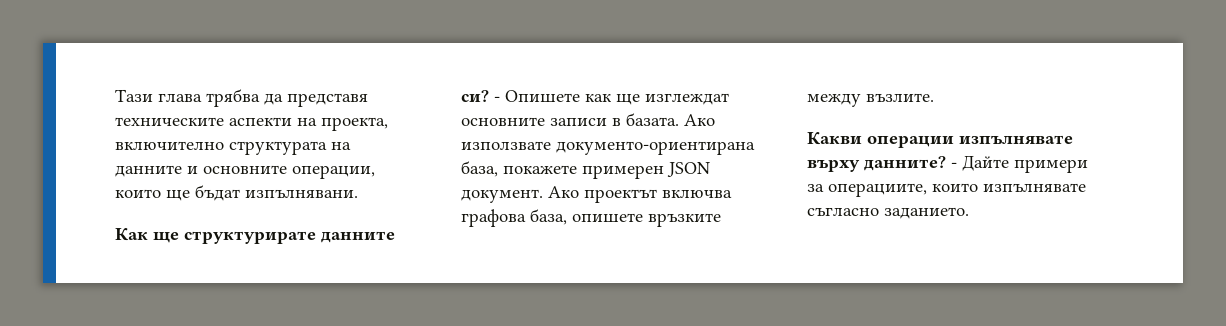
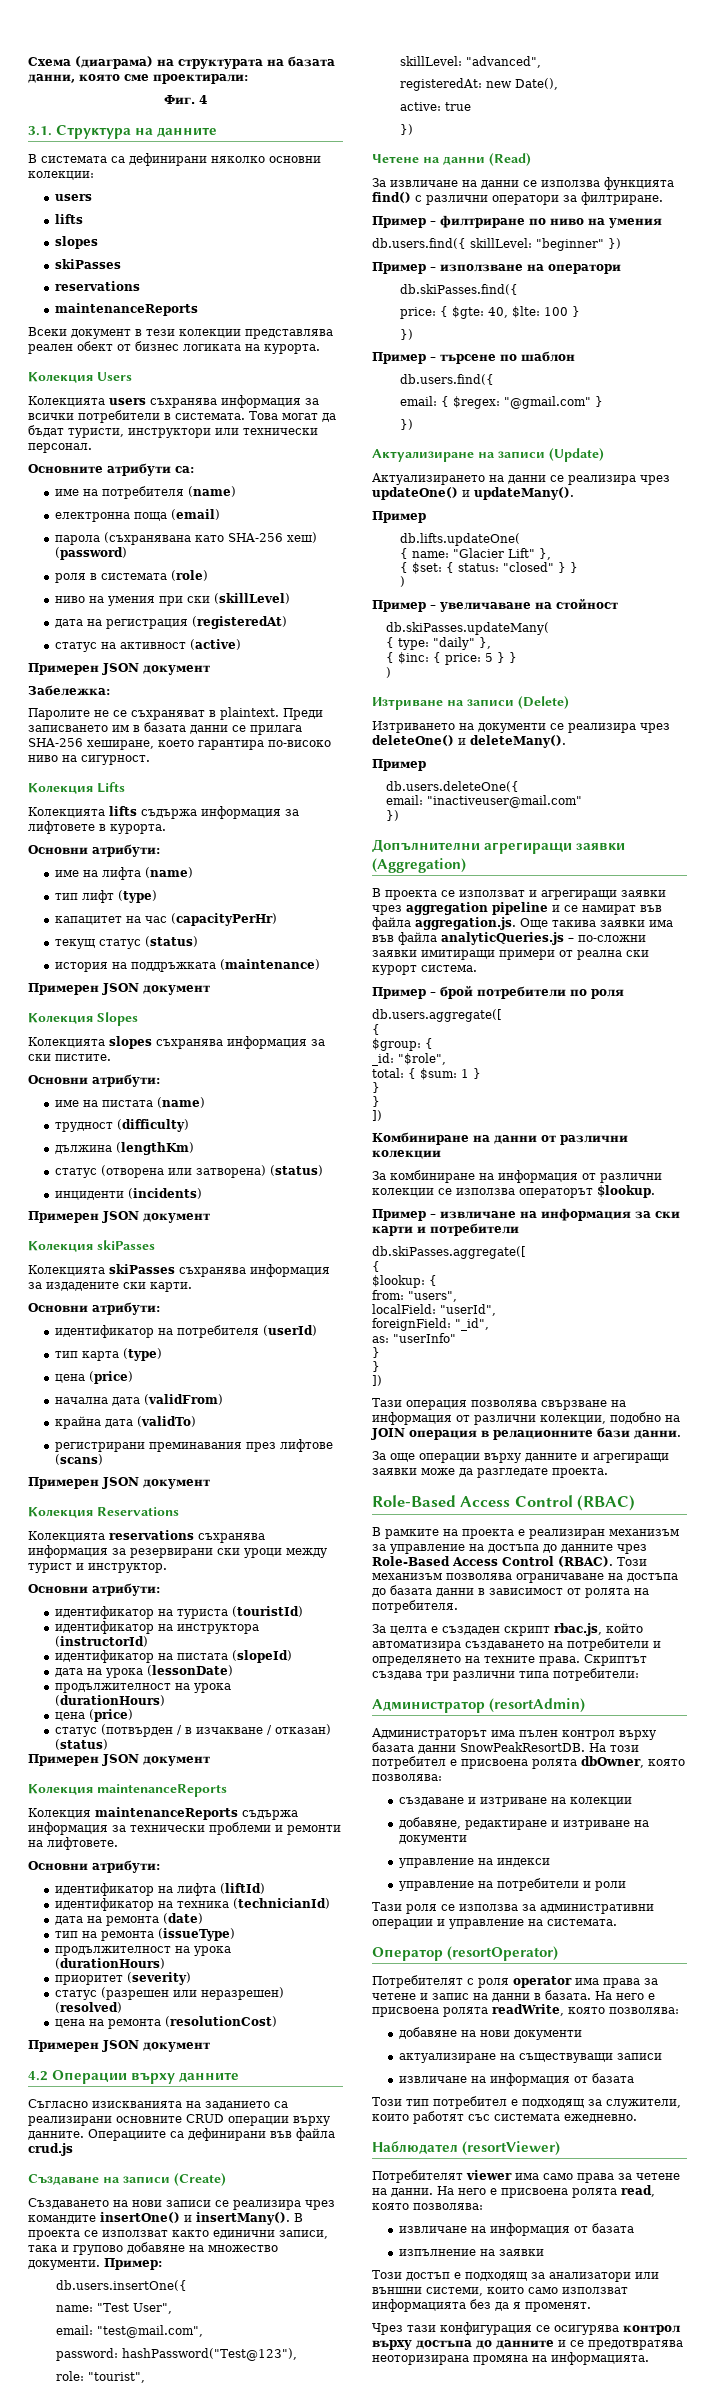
[115,89,368,107] [115,117,388,131] [115,141,351,155] [115,165,375,179] [115,185,358,201] [115,228,395,244] [461,90,729,105] [461,113,715,126] [461,141,755,155] [461,161,710,179] [461,186,732,203] [461,209,721,227] [807,93,934,107] [807,132,1073,148] [807,155,1088,173] [807,183,1086,197] [807,207,969,219] Тази глава трябва да представя техническите аспекти на проекта, включително структурата на данните и основните операции, които ще бъдат изпълнявани. // Как ще структурирате данните си? - Опишете как ще изглеждат основните записи в базата. Ако използвате документо-ориентирана база, покажете примерен JSON документ. Ако проектът включва графова база, опишете връзките между възлите. // Какви операции изпълнявате върху данните? - Дайте примери за операциите, които изпълнявате съгласно заданието. -> [28,56,335,69] [28,74,248,84] [164,95,207,104] [28,125,218,139] [28,153,321,166] [28,171,94,180] [54,194,92,201] [54,214,83,224] [54,236,98,249] [54,259,121,269] [54,281,140,291] [54,303,198,316] [28,327,333,339] [28,341,320,354] [28,372,132,383] [28,395,319,408] [28,410,336,423] [28,425,318,438] [28,443,92,453] [28,463,194,476] [54,486,236,499] [54,509,220,522] [54,532,317,545] [54,547,127,560] [54,570,208,583] [54,593,290,606] [54,616,287,629] [54,639,241,652] [28,663,210,675] [28,685,110,696] [28,707,323,720] [28,722,302,735] [28,738,331,750] [28,755,150,765] [28,782,125,794] [28,806,299,819] [28,821,166,834] [28,844,160,857] [54,867,193,880] [54,890,157,903] [54,913,277,926] [54,936,198,949] [54,959,320,972] [28,983,210,995] [28,1012,138,1026] [28,1036,325,1049] [28,1054,111,1061] [28,1074,160,1087] [54,1097,205,1108] [54,1119,189,1132] [54,1142,194,1155] [54,1165,323,1178] [54,1188,202,1200] [28,1211,210,1223] [28,1240,155,1252] [28,1264,330,1277] [28,1282,192,1292] [28,1302,160,1315] [54,1325,317,1338] [54,1348,162,1361] [54,1371,133,1384] [54,1394,223,1406] [54,1416,197,1429] [54,1439,333,1452] [54,1454,103,1465] [28,1477,210,1489] [28,1507,179,1518] [28,1530,265,1543] [28,1545,327,1558] [28,1563,167,1573] [28,1583,160,1596] [54,1606,303,1619] [54,1621,259,1634] [54,1636,148,1647] [54,1650,292,1663] [54,1665,233,1678] [54,1683,231,1693] [54,1695,165,1706] [54,1709,133,1722] [54,1724,331,1737] [54,1739,108,1750] [28,1754,210,1766] [28,1784,227,1797] [28,1807,298,1820] [28,1822,341,1835] [28,1837,118,1850] [28,1860,160,1873] [54,1883,265,1896] [54,1898,330,1911] [54,1913,203,1926] [54,1928,236,1941] [54,1946,231,1956] [54,1958,165,1969] [54,1972,191,1985] [54,1987,284,2000] [54,2002,122,2013] [54,2016,277,2029] [28,2040,210,2052] [28,2070,240,2084] [28,2099,288,2110] [28,2114,330,2126] [28,2128,335,2141] [28,2143,73,2156] [28,2173,226,2186] [28,2198,335,2210] [28,2212,303,2225] [28,2230,328,2240] [28,2242,278,2255] [28,2258,162,2270] [55,2280,187,2291] [55,2303,172,2314] [55,2325,203,2338] [55,2348,297,2361] [55,2371,145,2383] [399,56,541,68] [399,78,558,91] [399,102,471,111] [399,124,413,135] [372,153,531,166] [372,177,674,190] [372,192,663,205] [372,215,662,228] [372,238,621,251] [372,262,621,274] [399,284,518,295] [399,306,580,319] [399,329,413,340] [372,351,575,364] [399,374,494,385] [399,396,603,409] [399,419,413,430] [372,448,604,462] [372,473,670,485] [372,487,574,500] [372,511,426,523] [399,533,520,546] [399,548,551,560] [399,562,578,574] [399,576,405,587] [372,598,618,612] [385,622,549,635] [385,637,491,650] [385,652,517,665] [385,667,391,678] [372,696,569,710] [372,721,670,733] [372,735,566,748] [372,759,426,771] [385,781,519,792] [385,795,582,808] [385,810,399,821] [372,839,626,854] [372,858,466,873] [372,888,666,900] [372,902,662,915] [372,917,673,930] [372,932,646,945] [372,950,649,960] [372,965,477,975] [372,985,624,999] [372,1009,502,1022] [372,1024,380,1035] [372,1038,433,1051] [372,1053,446,1066] [372,1068,481,1080] [372,1082,380,1093] [372,1096,380,1107] [372,1110,382,1121] [372,1132,628,1145] [372,1150,441,1159] [372,1170,662,1183] [372,1185,655,1198] [372,1208,680,1221] [372,1223,519,1236] [372,1246,526,1259] [372,1261,380,1272] [372,1275,437,1288] [372,1290,457,1302] [372,1304,496,1316] [372,1318,489,1331] [372,1333,456,1343] [372,1347,380,1358] [372,1361,380,1372] [372,1375,382,1386] [372,1398,626,1410] [372,1412,680,1425] [371,1427,681,1440] [372,1451,669,1463] [372,1468,608,1478] [372,1495,636,1511] [372,1527,679,1539] [372,1544,647,1554] [372,1556,647,1567] [372,1573,678,1583] [372,1585,649,1598] [372,1600,458,1613] [372,1623,643,1636] [372,1638,661,1651] [372,1654,647,1666] [372,1668,639,1681] [372,1698,586,1713] [372,1728,656,1740] [372,1742,639,1754] [372,1756,685,1769] [372,1774,442,1781] [398,1797,632,1807] [398,1817,649,1830] [398,1835,467,1845] [398,1858,550,1868] [398,1878,626,1891] [372,1902,654,1914] [372,1919,617,1929] [372,1946,559,1961] [372,1975,658,1988] [372,1990,655,2002] [372,2004,679,2017] [398,2027,582,2040] [398,2053,662,2063] [398,2073,634,2086] [372,2096,681,2109] [372,2111,637,2124] [372,2141,561,2156] [372,2170,680,2183] [372,2185,655,2198] [372,2203,483,2210] [398,2223,634,2236] [398,2249,544,2256] [372,2270,659,2282] [372,2287,628,2296] [372,2299,591,2312] [372,2322,681,2335] [372,2340,683,2350] [372,2352,649,2365] Схема (диаграма) на структурата на базата данни, която сме проектирали: // Фиг. 4 // 3.1. Структура на данните // В системата са дефинирани няколко основни колекции: // users // lifts // slopes // skiPasses // reservations // maintenanceReports // Всеки документ в тези колекции представлява реален обект от бизнес логиката на курорта. // Колекция Users // Колекцията users съхранява информация за всички потребители в системата. Това могат да бъдат туристи, инструктори или технически персонал. // Основните атрибути са: // име на потребителя (name) // електронна поща (email) // парола (съхранявана като SHA-256 хеш) (password) // роля в системата (role) // ниво на умения при ски (skillLevel) // дата на регистрация (registeredAt) // статус на активност (active) // Примерен JSON документ // Забележка: // Паролите не се съхраняват в plaintext. Преди записването им в базата данни се прилага SHA-256 хеширане, което гарантира по-високо ниво на сигурност. // Колекция Lifts // Колекцията lifts съдържа информация за лифтовете в курорта. // Основни атрибути: // име на лифта (name) // тип лифт (type) // капацитет на час (capacityPerHr) // текущ статус (status) // история на поддръжката (maintenance) // Примерен JSON документ // Колекция Slopes // Колекцията slopes съхранява информация за ски пистите. // Основни атрибути: // име на пистата (name) // трудност (difficulty) // дължина (lengthKm) // статус (отворена или затворена) (status) // инциденти (incidents) // Примерен JSON документ // Колекция skiPasses // Колекцията skiPasses съхранява информация за издадените ски карти. // Основни атрибути: // идентификатор на потребителя (userId) // тип карта (type) // цена (price) // начална дата (validFrom) // крайна дата (validTo) // регистрирани преминавания през лифтове (scans) // Примерен JSON документ // Колекция Reservations // Колекцията reservations съхранява информация за резервирани ски уроци между турист и инструктор. // Основни атрибути: // идентификатор на туриста (touristId) // идентификатор на инструктора (instructorId) // идентификатор на пистата (slopeId) // дата на урока (lessonDate) // продължителност на урока (durationHours) // цена (price) // статус (потвърден / в изчакване / отказан) (status) // Примерен JSON документ // Колекция maintenanceReports // Колекция maintenanceReports съдържа информация за технически проблеми и ремонти на лифтовете. // Основни атрибути: // идентификатор на лифта (liftId) // идентификатор на техника (technicianId) // дата на ремонта (date) // тип на ремонта (issueType) // продължителност на урока (durationHours) // приоритет (severity) // статус (разрешен или неразрешен) (resolved) // цена на ремонта (resolutionCost) // Примерен JSON документ // 4.2 Операции върху данните // Съгласно изискванията на заданието са реализирани основните CRUD операции върху данните. Операциите са дефинирани във файла crud.js // Създаване на записи (Create) // Създаването на нови записи се реализира чрез командите insertOne() и insertMany(). В проекта се използват както единични записи, така и групово добавяне на множество документи. Пример: // db.users.insertOne({ // name: "Test User", // email: "test@mail.com", // password: hashPassword("Test@123"), // role: "tourist", // skillLevel: "advanced", // registeredAt: new Date(), // active: true // }) // Четене на данни (Read) // За извличане на данни се използва функцията find() с различни оператори за филтриране. // Пример – филтриране по ниво на умения // db.users.find({ skillLevel: "beginner" }) // Пример – използване на оператори // db.skiPasses.find({ // price: { $gte: 40, $lte: 100 } // }) // Пример – търсене по шаблон // db.users.find({ // email: { $regex: "@gmail.com" } // }) // Актуализиране на записи (Update) // Актуализирането на данни се реализира чрез updateOne() и updateMany(). // Пример // db.lifts.updateOne( // { name: "Glacier Lift" }, // { $set: { status: "closed" } } // ) // Пример – увеличаване на стойност // db.skiPasses.updateMany( // { type: "daily" }, // { $inc: { price: 5 } } // ) // Изтриване на записи (Delete) // Изтриването на документи се реализира чрез deleteOne() и deleteMany(). // Пример // db.users.deleteOne({ // email: "inactiveuser@mail.com" // }) // Допълнителни агрегиращи заявки (Aggregation) // В проекта се използват и агрегиращи заявки чрез aggregation pipeline и се намират във файла aggregation.js. Още такива заявки има във файла analyticQueries.js – по-сложни заявки имитиращи примери от реална ски курорт система. // Пример – брой потребители по роля // db.users.aggregate([ // { // $group: { // _id: "$role", // total: { $sum: 1 } // } // } // ]) // Комбиниране на данни от различни колекции // За комбиниране на информация от различни колекции се използва операторът $lookup. // Пример – извличане на информация за ски карти и потребители // db.skiPasses.aggregate([ // { // $lookup: { // from: "users", // localField: "userId", // foreignField: "_id", // as: "userInfo" // } // } // ]) // Тази операция позволява свързване на информация от различни колекции, подобно на JOIN операция в релационните бази данни. // За още операции върху данните и агрегиращи заявки може да разгледате проекта. // Role-Based Access Control (RBAC) // В рамките на проекта е реализиран механизъм за управление на достъпа до данните чрез Role-Based Access Control (RBAC). Този механизъм позволява ограничаване на достъпа до базата данни в зависимост от ролята на потребителя. // За целта е създаден скрипт rbac.js, който автоматизира създаването на потребители и определянето на техните права. Скриптът създава три различни типа потребители: // Администратор (resortAdmin) // Администраторът има пълен контрол върху базата данни SnowPeakResortDB. На този потребител е присвоена ролята dbOwner, която позволява: // създаване и изтриване на колекции // добавяне, редактиране и изтриване на документи // управление на индекси // управление на потребители и роли // Тази роля се използва за административни операции и управление на системата. // Оператор (resortOperator) // Потребителят с роля operator има права за четене и запис на данни в базата. На него е присвоена ролята readWrite, която позволява: // добавяне на нови документи // актуализиране на съществуващи записи // извличане на информация от базата // Този тип потребител е подходящ за служители, които работят със системата ежедневно. // Наблюдател (resortViewer) // Потребителят viewer има само права за четене на данни. На него е присвоена ролята read, която позволява: // извличане на информация от базата // изпълнение на заявки // Този достъп е подходящ за анализатори или външни системи, които само използват информацията без да я променят. // Чрез тази конфигурация се осигурява контрол върху достъпа до данните и се предотвратява неоторизирана промяна на информацията.

